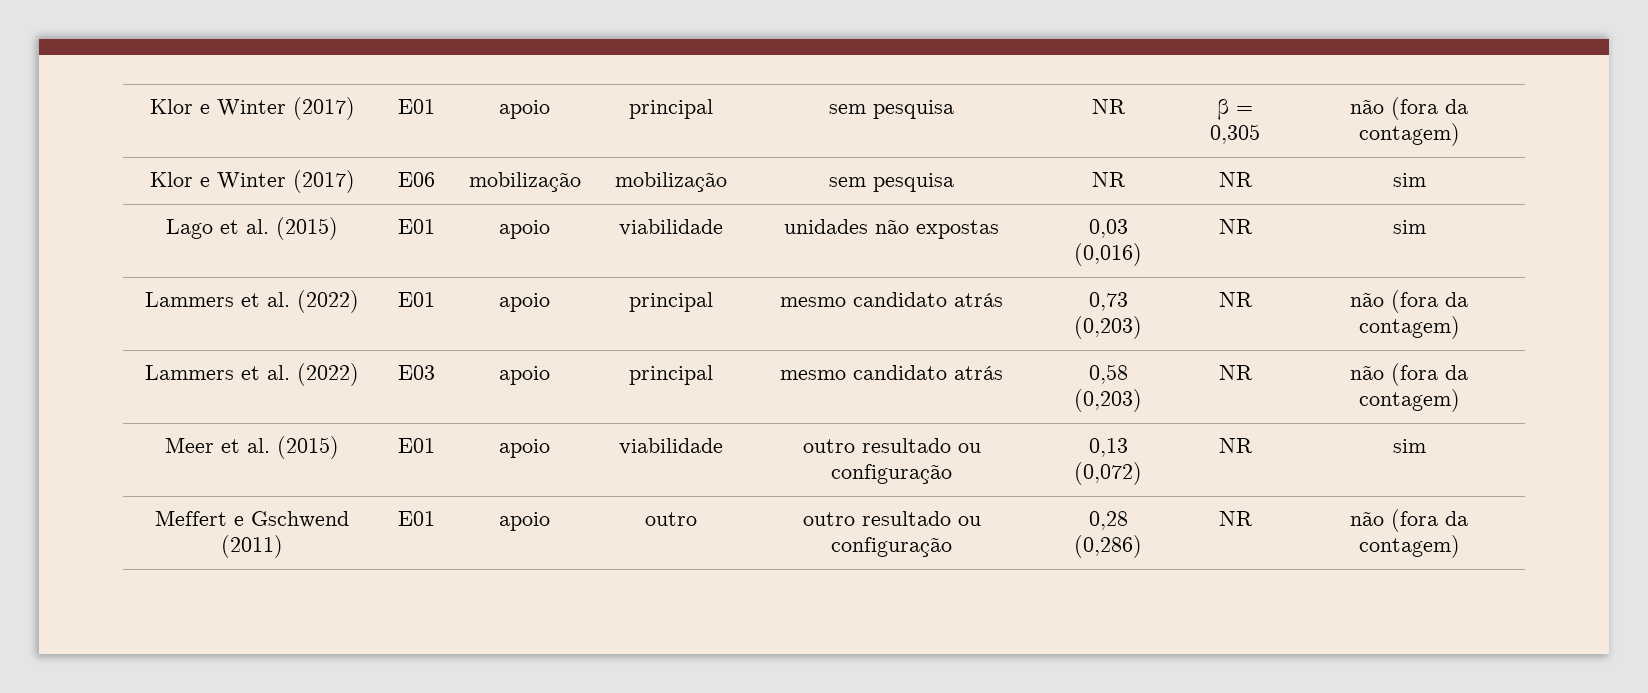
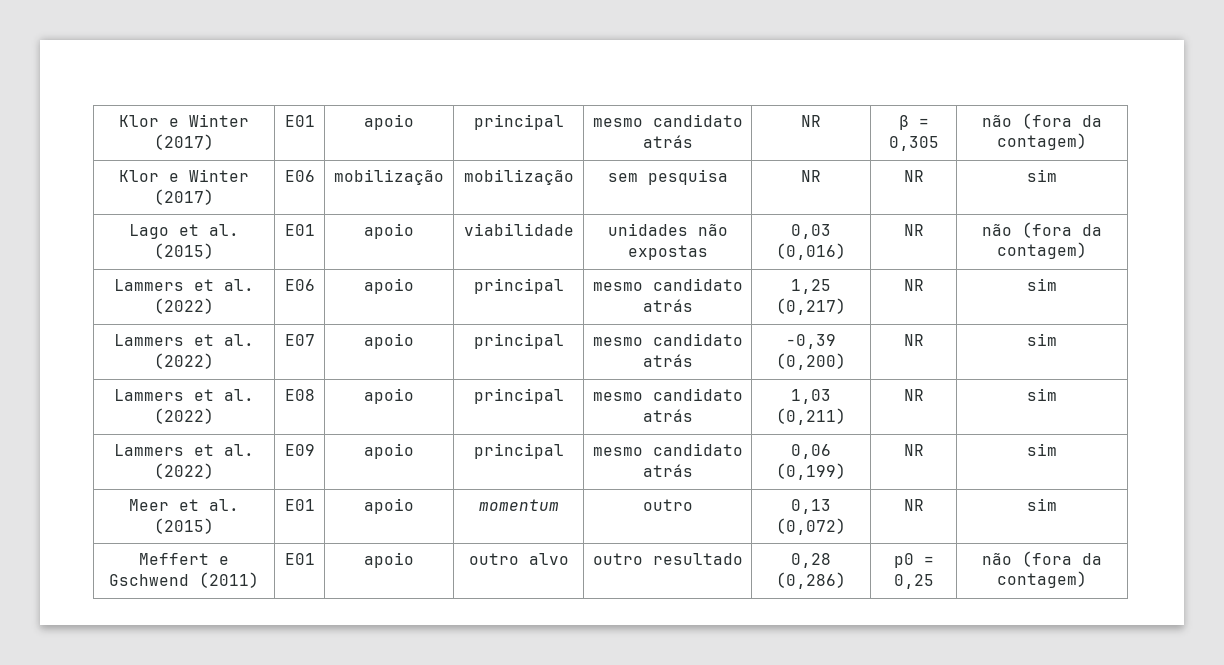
[829,100,954,119] sem pesquisa -> [592,114,743,127] [642,135,693,148] mesmo candidato atrás
[1392,220,1426,234] [145,290,359,313] [397,292,435,307] [499,293,550,312] [628,292,713,312] [780,292,1003,307] [1088,292,1128,311] [1074,316,1142,339] [1218,292,1253,307] | sim // Lammers et al. (2022) | E01 | apoio | principal | mesmo candidato atrás | 0,73 (0,203) | NR -> (924, 230) none
[397,365,435,380] [499,366,550,385] [628,365,713,385] [780,365,1003,380] [1088,364,1128,384] [1074,389,1142,412] [1218,365,1253,380] [1350,363,1469,386] [1358,389,1460,412] E03 | apoio | principal | mesmo candidato atrás | 0,58 (0,203) | NR | não (fora da contagem) -> [284,279,315,291] [364,278,414,294] [473,278,564,294] [592,278,743,291] [642,299,693,312] [791,279,831,294] [776,298,846,315] [903,279,924,291] [1027,278,1057,291] [114,334,254,346] [154,353,214,369] [284,334,315,346] [364,333,414,349] [473,333,564,349] [592,333,743,346] [642,354,693,367] [786,334,836,349] [776,353,846,370] [903,334,924,346] [1027,333,1057,346] [114,389,254,401] [154,408,214,424] [284,389,315,401] [364,388,414,404] [473,388,564,404] [592,388,743,401] [642,409,693,422] [791,389,831,404] [776,408,846,425] [903,389,924,401] [1027,388,1057,401] [114,444,254,456] [154,463,214,479] [284,444,315,456] [364,443,414,459] [473,443,564,459] [592,443,743,456] [642,464,693,477] [791,444,831,459] [776,463,846,480] [903,444,924,456] [1027,443,1057,456] E06 | apoio | principal | mesmo candidato atrás | 1,25 (0,217) | NR | sim // Lammers et al. (2022) | E07 | apoio | principal | mesmo candidato atrás | −0,39 (0,200) | NR | sim // Lammers et al. (2022) | E08 | apoio | principal | mesmo candidato atrás | 1,03 (0,211) | NR | sim // Lammers et al. (2022) | E09 | apoio | principal | mesmo candidato atrás | 0,06 (0,199) | NR | sim
[618,438,723,455] [802,438,981,453] [831,464,952,484] viabilidade | outro resultado ou configuração -> [478,499,559,511] [642,499,693,511] momentum | outro
[802,511,981,526] [831,537,952,557] | outro resultado ou configuração -> [528,553,569,565] [592,553,743,565] alvo | outro resultado
[1218,511,1253,526] NR -> [893,553,934,568] [893,574,934,589] p0 = 0,25

